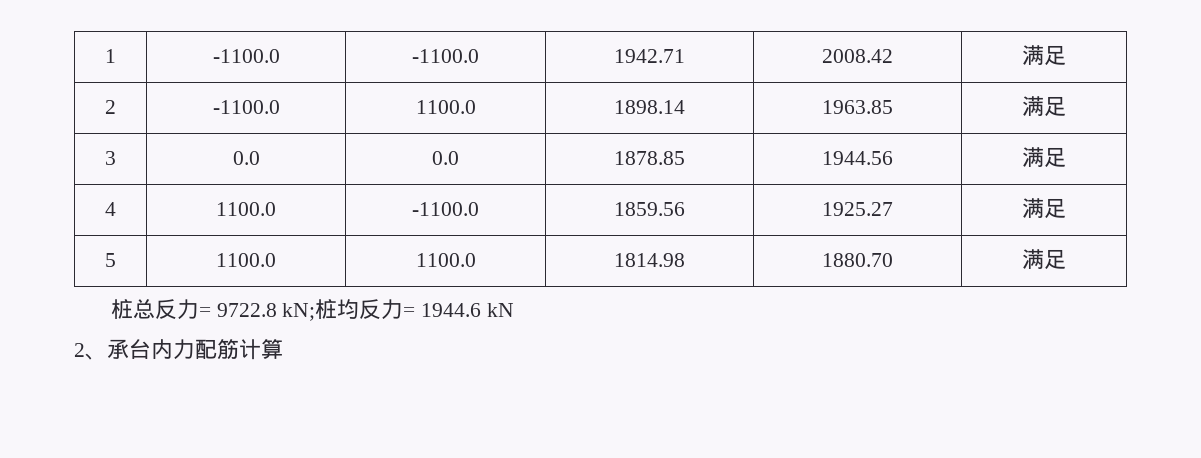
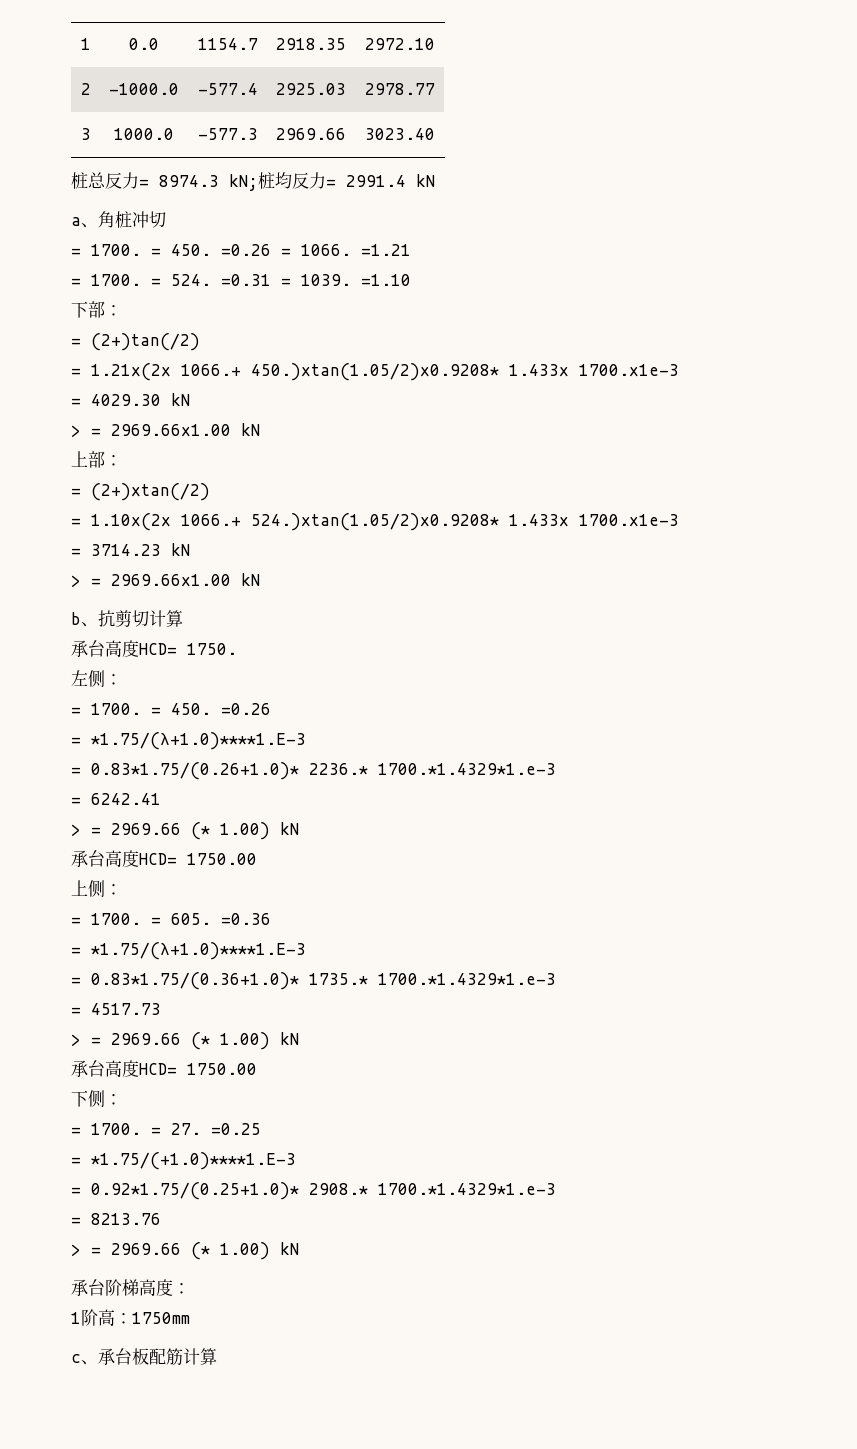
[212,49,280,63] [412,49,479,63] [614,49,685,63] [822,49,893,63] [1022,45,1066,66] [105,100,116,114] [212,100,280,114] [415,100,476,114] [614,100,685,114] [822,100,893,114] [1022,96,1066,117] [105,151,116,165] [232,151,260,165] [432,151,459,165] [614,151,685,165] [822,151,893,165] [1022,147,1066,168] [105,202,116,216] [216,202,276,216] [412,202,479,216] [614,202,685,216] [822,202,893,216] [1022,198,1066,219] [105,253,116,267] [216,253,276,267] [415,253,476,267] [614,253,685,267] [822,253,893,267] [1022,249,1066,270] -1100.0 | -1100.0 | 1942.71 | 2008.42 | 满足 // 2 | -1100.0 | 1100.0 | 1898.14 | 1963.85 | 满足 // 3 | 0.0 | 0.0 | 1878.85 | 1944.56 | 满足 // 4 | 1100.0 | -1100.0 | 1859.56 | 1925.27 | 满足 // 5 | 1100.0 | 1100.0 | 1814.98 | 1880.70 | 满足 -> [129,38,159,50] [197,38,258,50] [276,38,346,50] [365,38,435,50] [80,83,91,95] [109,83,179,95] [197,83,258,95] [276,83,346,95] [365,83,435,95] [80,128,91,140] [114,128,174,140] [197,128,258,140] [276,128,346,140] [365,128,435,140] 0.0 | 1154.7 | 2918.35 | 2972.10 // 2 | -1000.0 | -577.4 | 2925.03 | 2978.77 // 3 | 1000.0 | -577.3 | 2969.66 | 3023.40
[216,303,277,317] 9722.8 -> [159,175,219,187] 8974.3
[421,303,515,317] [74,339,195,360] 1944.6 kN // 2、承台内力 -> [346,174,435,187] [71,211,166,228] [71,244,411,256] [71,274,411,286] [71,301,122,318] [71,333,200,351] [71,363,679,381] [71,393,190,406] [71,423,260,437] [71,451,122,468] [71,483,210,501] [71,513,679,531] [71,543,190,556] [71,573,260,587] [71,610,183,627] [71,640,237,657] [71,670,122,687] [71,703,271,715] [71,732,306,750] [71,762,556,780] [71,793,161,805] [71,822,299,840] [71,850,257,867] [71,880,122,897] [71,913,271,925] [71,942,306,960] [71,972,556,990] [71,1003,161,1015] [71,1032,299,1050] [71,1060,257,1077] [71,1090,122,1107] [71,1123,261,1135] [71,1152,296,1170] [71,1182,556,1200] [71,1213,161,1225] [71,1242,299,1260] [71,1279,190,1296] [71,1309,190,1326] [71,1348,149,1365] 2991.4 kN // a、角桩冲切 // = 1700. = 450. =0.26 = 1066. =1.21 // = 1700. = 524. =0.31 = 1039. =1.10 // 下部： // = (2+)tan(/2) // = 1.21×(2× 1066.+ 450.)×tan(1.05/2)×0.9208* 1.433× 1700.×1e-3 // = 4029.30 kN // > = 2969.66×1.00 kN // 上部： // = (2+)×tan(/2) // = 1.10×(2× 1066.+ 524.)×tan(1.05/2)×0.9208* 1.433× 1700.×1e-3 // = 3714.23 kN // > = 2969.66×1.00 kN // b、抗剪切计算 // 承台高度HCD= 1750. // 左侧： // = 1700. = 450. =0.26 // = *1.75/(λ+1.0)****1.E-3 // = 0.83*1.75/(0.26+1.0)* 2236.* 1700.*1.4329*1.e-3 // = 6242.41 // > = 2969.66 (* 1.00) kN // 承台高度HCD= 1750.00 // 上侧： // = 1700. = 605. =0.36 // = *1.75/(λ+1.0)****1.E-3 // = 0.83*1.75/(0.36+1.0)* 1735.* 1700.*1.4329*1.e-3 // = 4517.73 // > = 2969.66 (* 1.00) kN // 承台高度HCD= 1750.00 // 下侧： // = 1700. = 27. =0.25 // = *1.75/(+1.0)****1.E-3 // = 0.92*1.75/(0.25+1.0)* 2908.* 1700.*1.4329*1.e-3 // = 8213.76 // > = 2969.66 (* 1.00) kN // 承台阶梯高度： // 1阶高：1750mm // c、承台板

